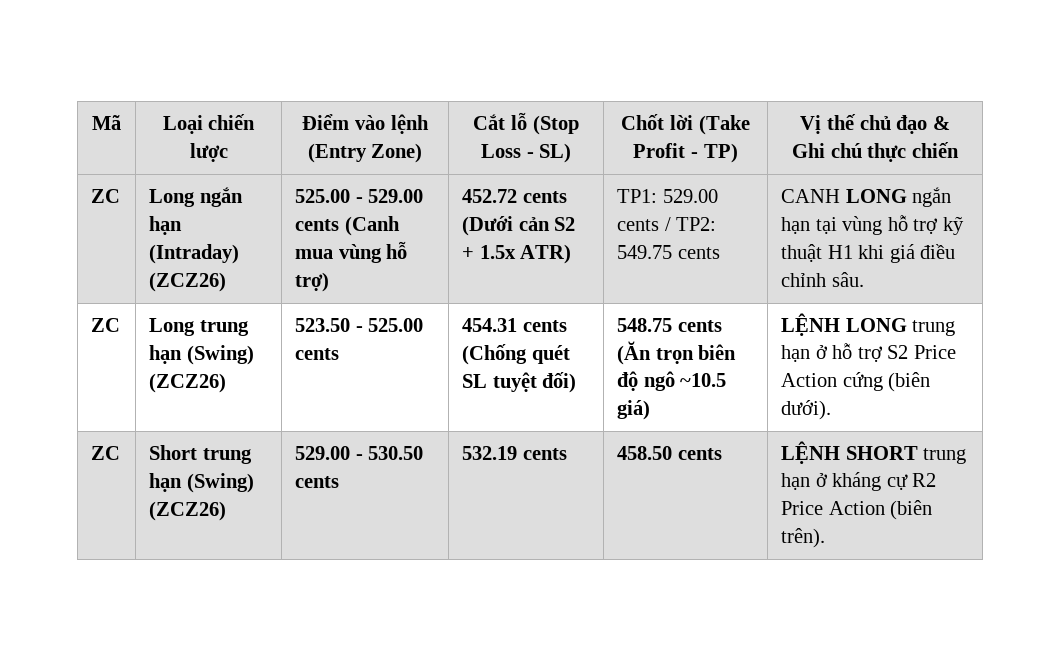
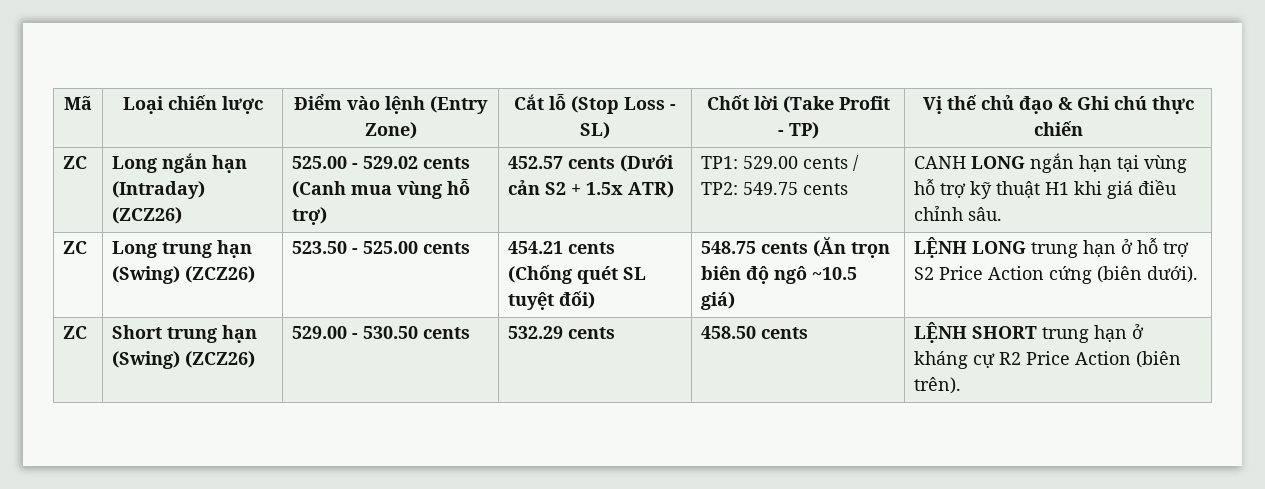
[368,189,424,203] 529.00 -> [363,156,419,169] 529.02
[462,189,518,203] 452.72 -> [508,156,564,169] 452.57
[462,318,518,332] 454.31 -> [508,241,564,254] 454.21
[462,446,518,460] 532.19 -> [508,326,564,339] 532.29

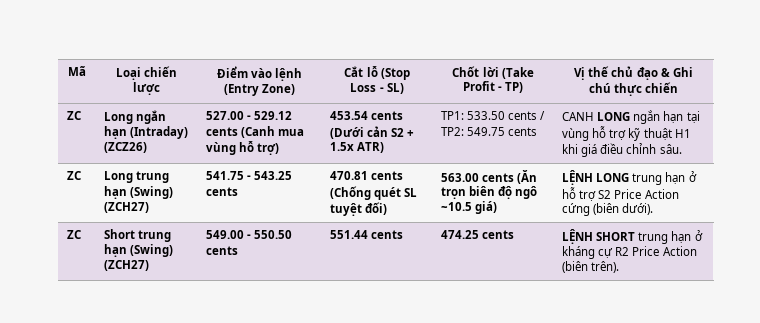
[292,156,419,169] 525.00 - 529.02 -> [206,111,293,120] 527.00 - 529.12
[508,156,564,169] 452.57 -> [330,111,369,120] 453.54
[743,156,799,169] 529.00 -> [467,111,506,120] 533.50
[185,266,256,283] [292,241,471,254] [508,241,564,254] (ZCZ26) | 523.50 - 525.00 cents | 454.21 -> [104,202,150,213] [206,171,293,180] [206,187,239,196] [330,171,369,180] (ZCH27) | 541.75 - 543.25 cents | 470.81
[701,241,757,254] 548.75 -> [441,173,480,182] 563.00
[185,351,256,368] [292,326,471,339] [508,326,616,339] [701,326,757,339] (ZCZ26) | 529.00 - 530.50 cents | 532.29 cents | 458.50 -> [104,260,150,271] [206,230,293,239] [206,246,239,255] [330,230,404,239] [441,230,480,239] (ZCH27) | 549.00 - 550.50 cents | 551.44 cents | 474.25

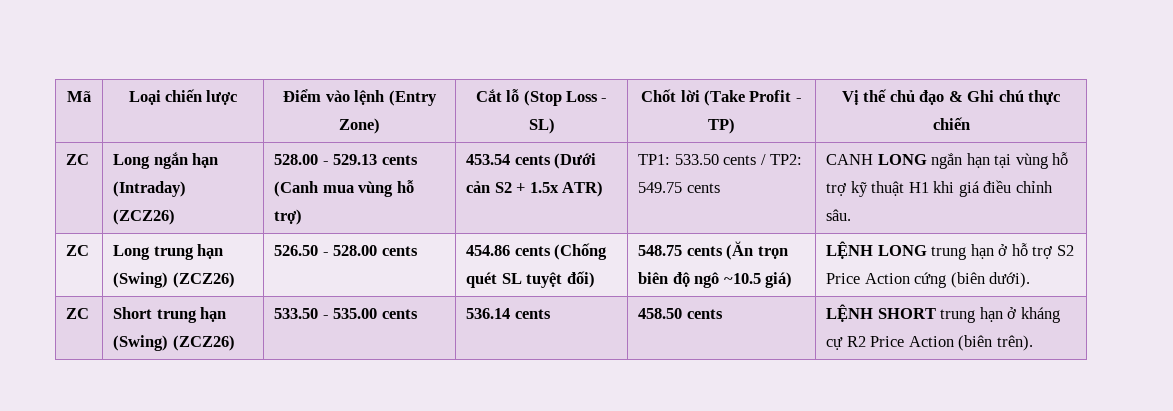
[206,111,293,120] 527.00 - 529.12 -> [274,154,378,165] 528.00 - 529.13
[104,202,150,213] [206,171,293,180] [206,187,239,196] [330,171,369,180] (ZCH27) | 541.75 - 543.25 cents | 470.81 -> [172,272,235,288] [274,245,418,256] [466,245,511,256] (ZCZ26) | 526.50 - 528.00 cents | 454.86
[441,173,480,182] 563.00 -> [638,245,683,256] 548.75
[104,260,150,271] [206,230,293,239] [206,246,239,255] [330,230,404,239] [441,230,480,239] (ZCH27) | 549.00 - 550.50 cents | 551.44 cents | 474.25 -> [172,335,235,351] [274,308,418,319] [466,308,551,319] [638,308,683,319] (ZCZ26) | 533.50 - 535.00 cents | 536.14 cents | 458.50

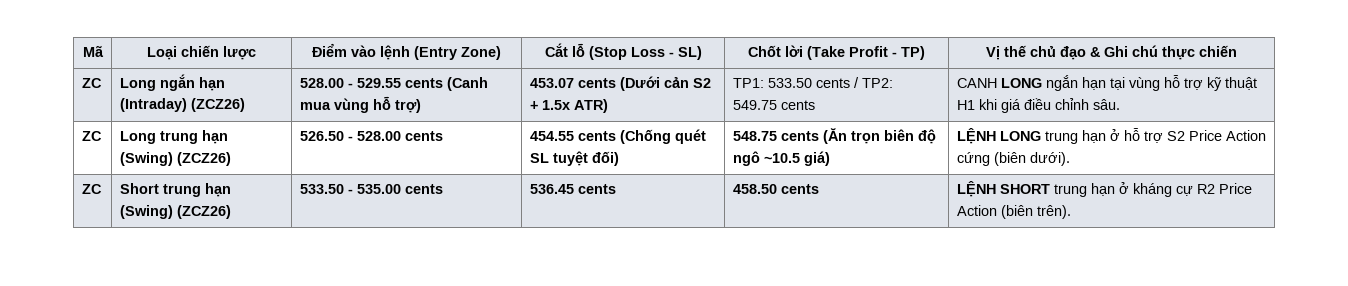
[333,154,378,165] 529.13 -> [356,78,401,88] 529.55
[466,154,511,165] 453.54 -> [529,78,574,88] 453.07
[466,245,511,256] 454.86 -> [529,131,574,141] 454.55
[466,308,511,319] 536.14 -> [529,184,574,194] 536.45

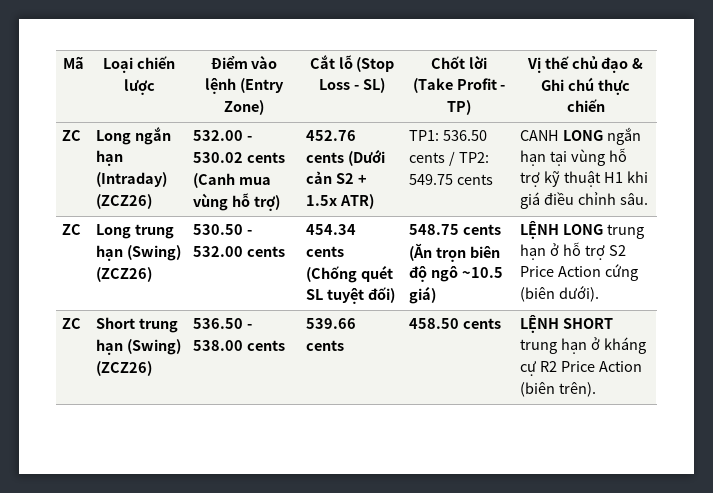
[299,78,401,88] 528.00 - 529.55 -> [193,130,253,141] [193,152,244,163] 532.00 - 530.02
[529,78,574,88] 453.07 -> [306,130,357,141] 452.76
[767,78,812,88] 533.50 -> [443,130,488,141] 536.50
[299,131,443,141] [529,131,574,141] 526.50 - 528.00 cents | 454.55 -> [193,224,253,235] [193,246,286,257] [306,224,357,235] 530.50 - 532.00 cents | 454.34
[299,184,443,194] [529,184,574,194] 533.50 - 535.00 cents | 536.45 -> [193,318,253,329] [193,340,286,351] [306,318,357,329] 536.50 - 538.00 cents | 539.66

